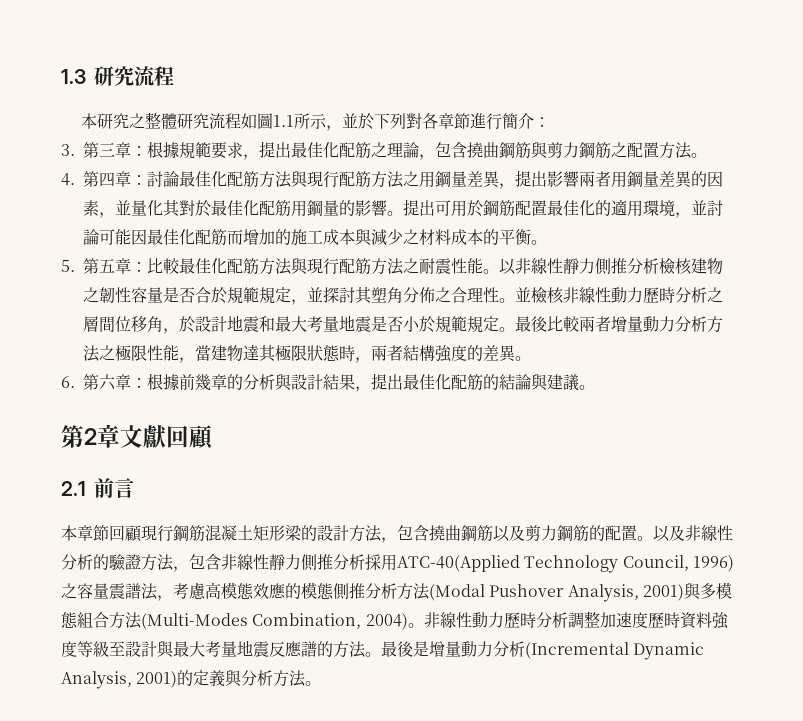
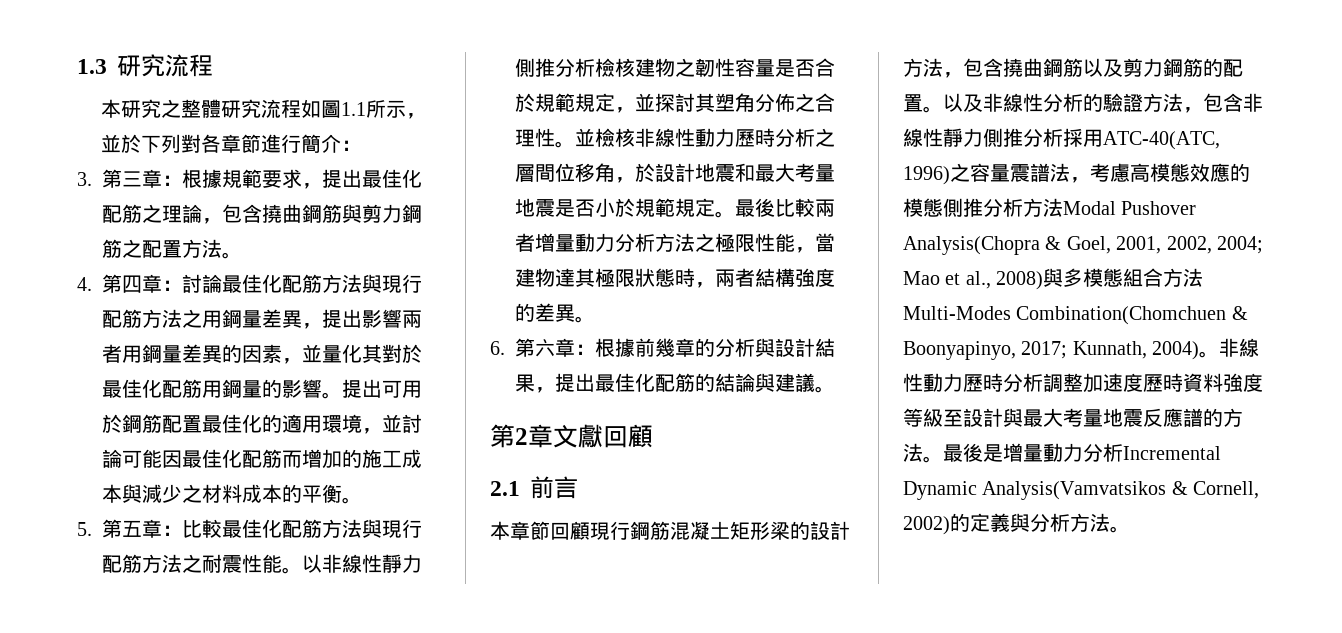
[397,555,689,573] ATC-40(Applied Technology Council, -> [1103,131,1220,150] ATC-40(ATC,
[429,582,732,602] [61,612,362,630] (Modal Pushover Analysis, 2001)與多模態組合方法(Multi-Modes Combination, -> [1063,201,1197,215] [903,236,1263,255] [903,268,1204,290] [903,306,1248,325] [903,341,1147,360] Modal Pushover Analysis(Chopra & Goel, 2001, 2002, 2004; Mao et al., 2008)與多模態組合方法Multi-Modes Combination(Chomchuen & Boonyapinyo, 2017; Kunnath,
[525,642,705,660] [61,671,178,689] (Incremental Dynamic Analysis, 2001) -> [1123,446,1221,460] [903,481,1260,500] [903,516,950,535] Incremental Dynamic Analysis(Vamvatsikos & Cornell, 2002)

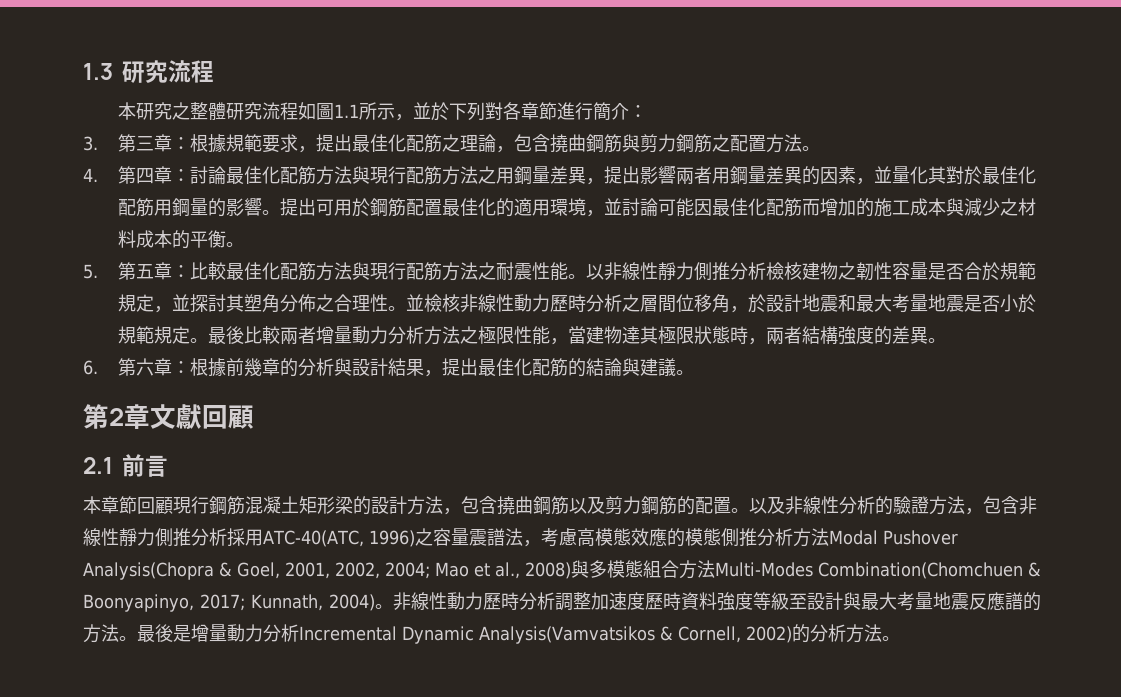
[970,513,1030,532] 定義與 -> (810, 633) none

